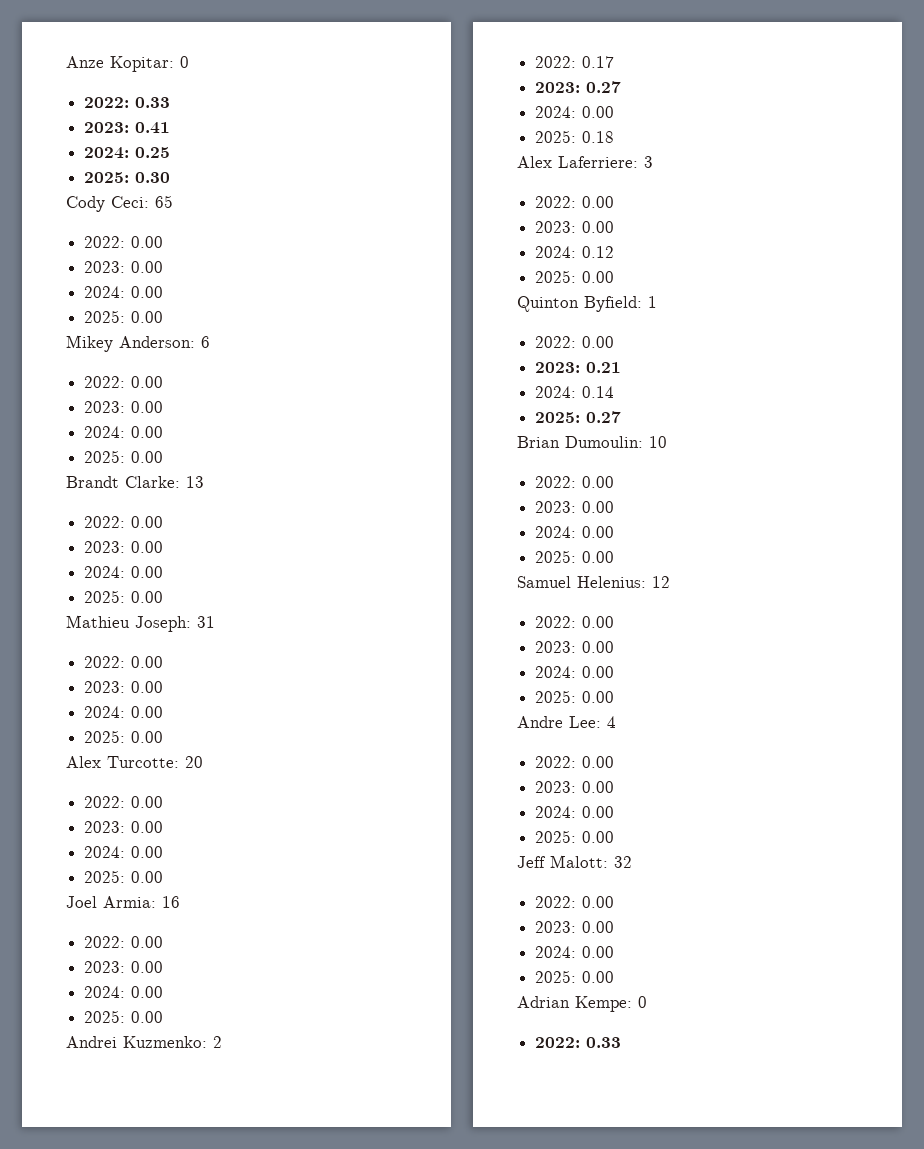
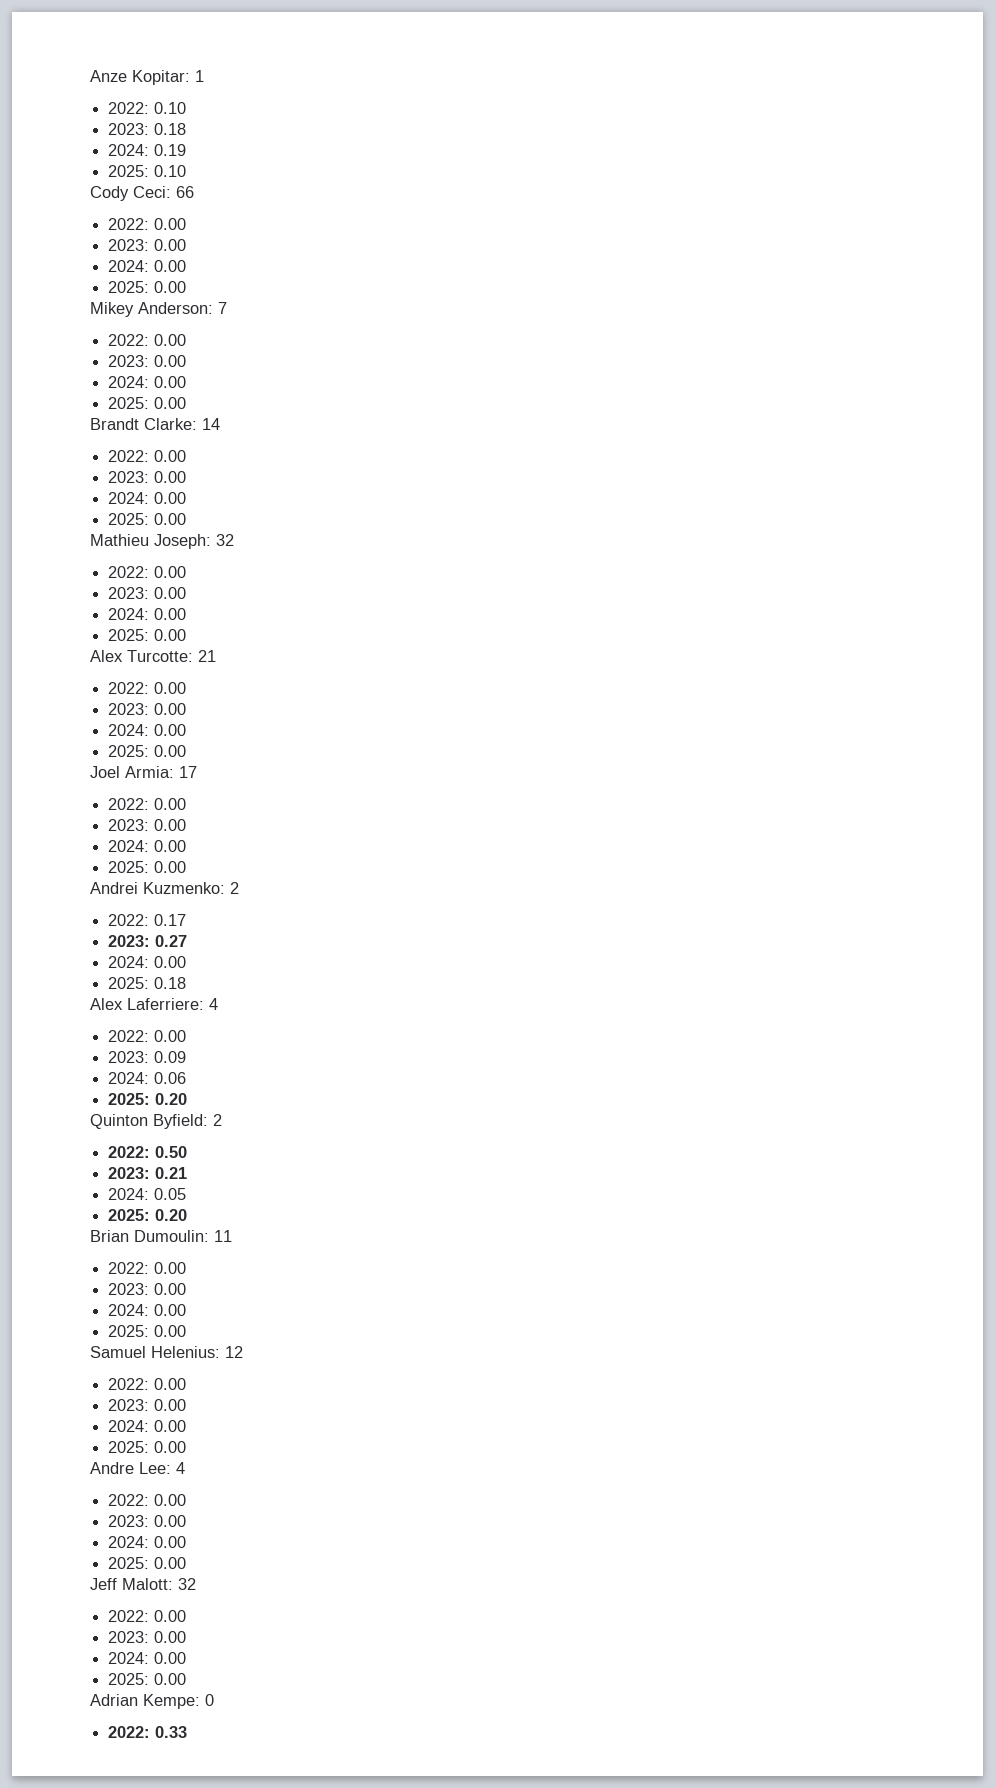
[180,56,189,68] [84,97,171,108] [84,122,171,134] [84,147,171,159] [84,172,171,183] 0 // 2022: 0.33 // 2023: 0.41 // 2024: 0.25 // 2025: 0.30 -> [195,70,204,82] [108,102,187,114] [108,123,187,135] [108,144,187,156] [108,165,187,177] 1 // 2022: 0.10 // 2023: 0.18 // 2024: 0.19 // 2025: 0.10
[155,195,173,208] 65 -> [176,186,194,198] 66
[201,336,210,348] 6 -> [218,302,227,314] 7
[186,476,204,488] 13 -> [202,418,220,430] 14
[197,616,215,628] 31 -> [216,534,234,546] 32
[185,756,203,768] 20 -> [198,650,216,662] 21
[162,896,180,908] 16 -> [179,766,197,778] 17
[644,156,653,168] [535,196,615,208] [535,221,615,233] [535,246,615,258] [535,270,615,283] 3 // 2022: 0.00 // 2023: 0.00 // 2024: 0.12 // 2025: 0.00 -> [209,998,218,1010] [108,1030,187,1042] [108,1051,187,1063] [108,1072,187,1084] [108,1093,188,1105] 4 // 2022: 0.00 // 2023: 0.09 // 2024: 0.06 // 2025: 0.20
[648,296,657,308] [535,336,615,348] 1 // 2022: 0.00 -> [213,1114,222,1126] [108,1146,188,1158] 2 // 2022: 0.50
[582,386,615,398] [535,411,622,423] 0.14 // 2025: 0.27 -> [154,1188,187,1200] [108,1209,188,1221] 0.05 // 2025: 0.20
[649,436,667,448] 10 -> [214,1230,232,1242] 11

